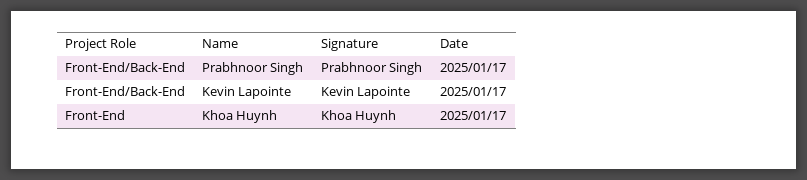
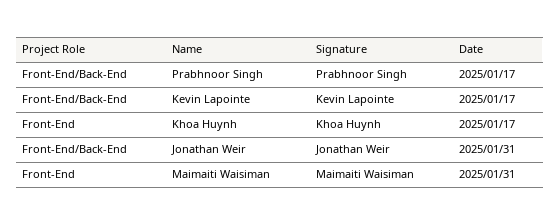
(507, 115) none -> [22,145,128,153] [171,145,247,155] [315,145,391,155] [459,145,516,153] [22,170,76,178] [172,170,271,178] [316,170,415,178] [459,170,516,178] // Front-End/Back-End | Jonathan Weir | Jonathan Weir | 2025/01/31 // Front-End | Maimaiti Waisiman | Maimaiti Waisiman | 2025/01/31

